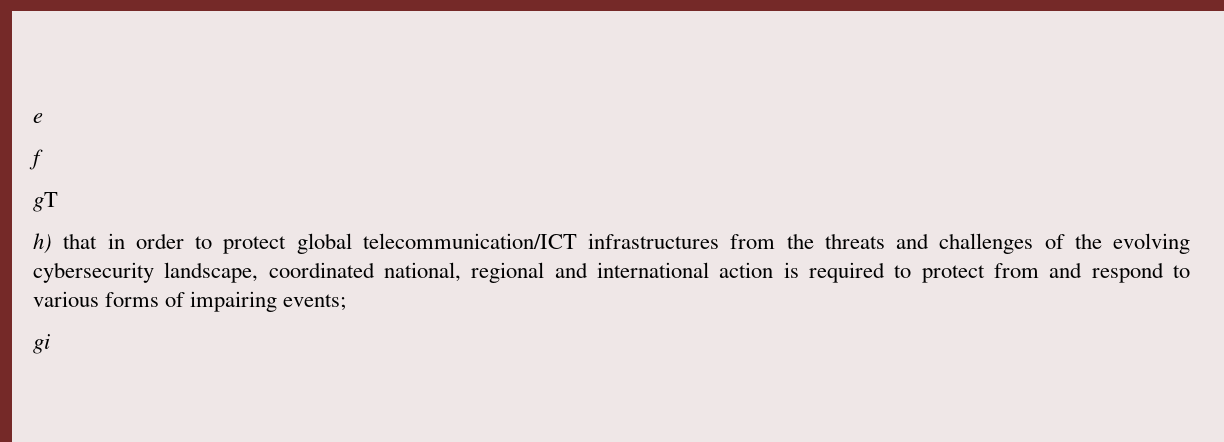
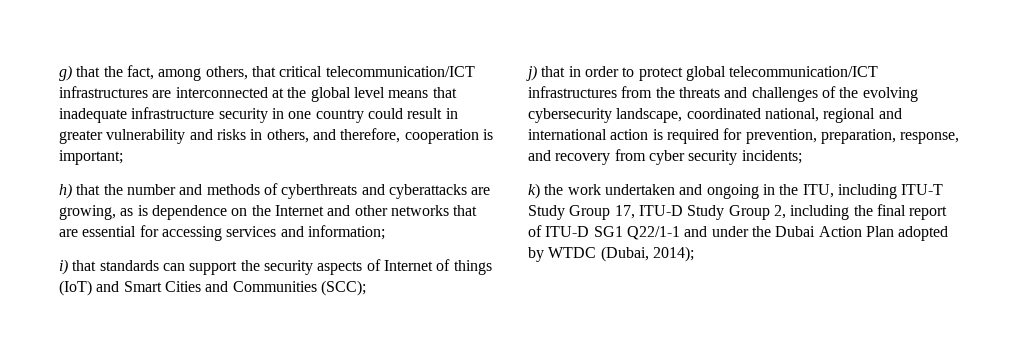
[33,113,43,123] [29,149,43,170] [33,192,58,212] [33,233,52,254] e // f // gT // h) -> [59,65,475,81] [59,86,457,102] [59,107,458,123] [59,128,493,144] [59,150,123,165] [59,183,491,199] [59,205,478,220] [59,225,385,241] [59,259,492,275] [59,280,366,296] [526,65,537,81] g) that the fact, among others, that critical telecommunication/ICT infrastructures are interconnected at the global level means that inadequate infrastructure security in one country could result in greater vulnerability and risks in others, and therefore, cooperation is important; // h) that the number and methods of cyberthreats and cyberattacks are growing, as is dependence on the Internet and other networks that are essential for accessing services and information; // i) that standards can support the security aspects of Internet of things (IoT) and Smart Cities and Communities (SCC); // j)
[894,262,1190,283] [33,291,347,312] [33,334,50,354] to protect from and respond to various forms of impairing events; // gi -> [723,128,960,144] [528,149,802,165] [528,183,944,199] [528,204,948,220] [528,225,949,241] [528,246,694,262] for prevention, preparation, response, and recovery from cyber security incidents; // k) the work undertaken and ongoing in the ITU, including ITU-T Study Group 17, ITU-D Study Group 2, including the final report of ITU-D SG1 Q22/1-1 and under the Dubai Action Plan adopted by WTDC (Dubai, 2014);

